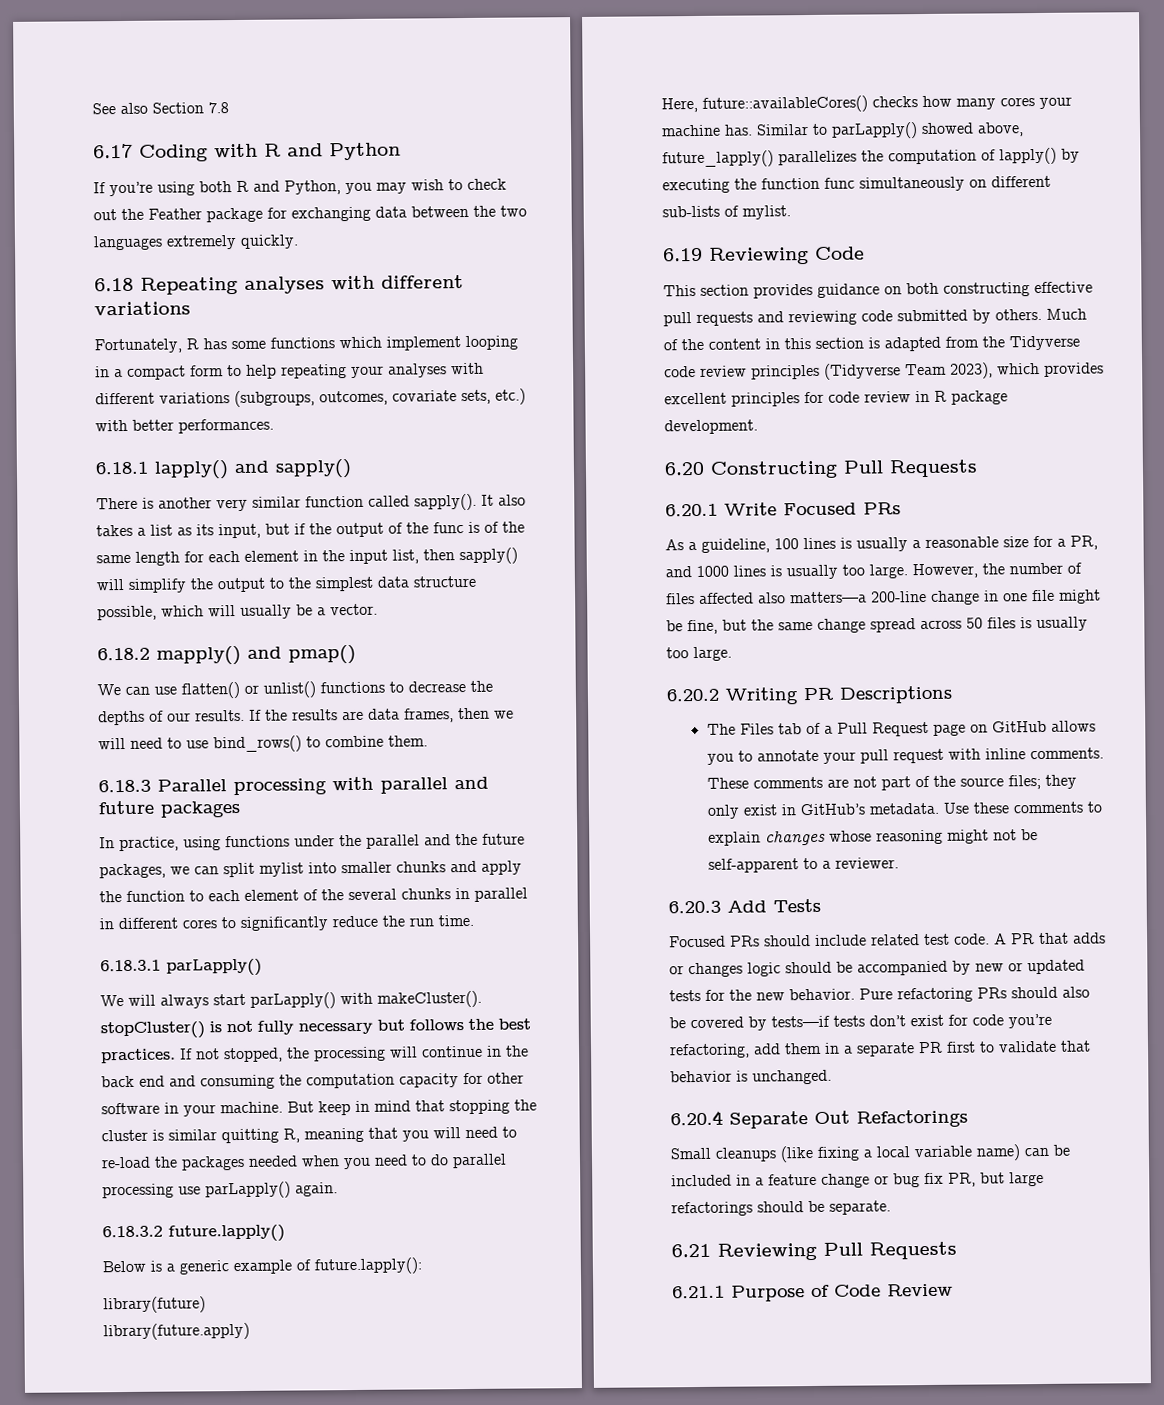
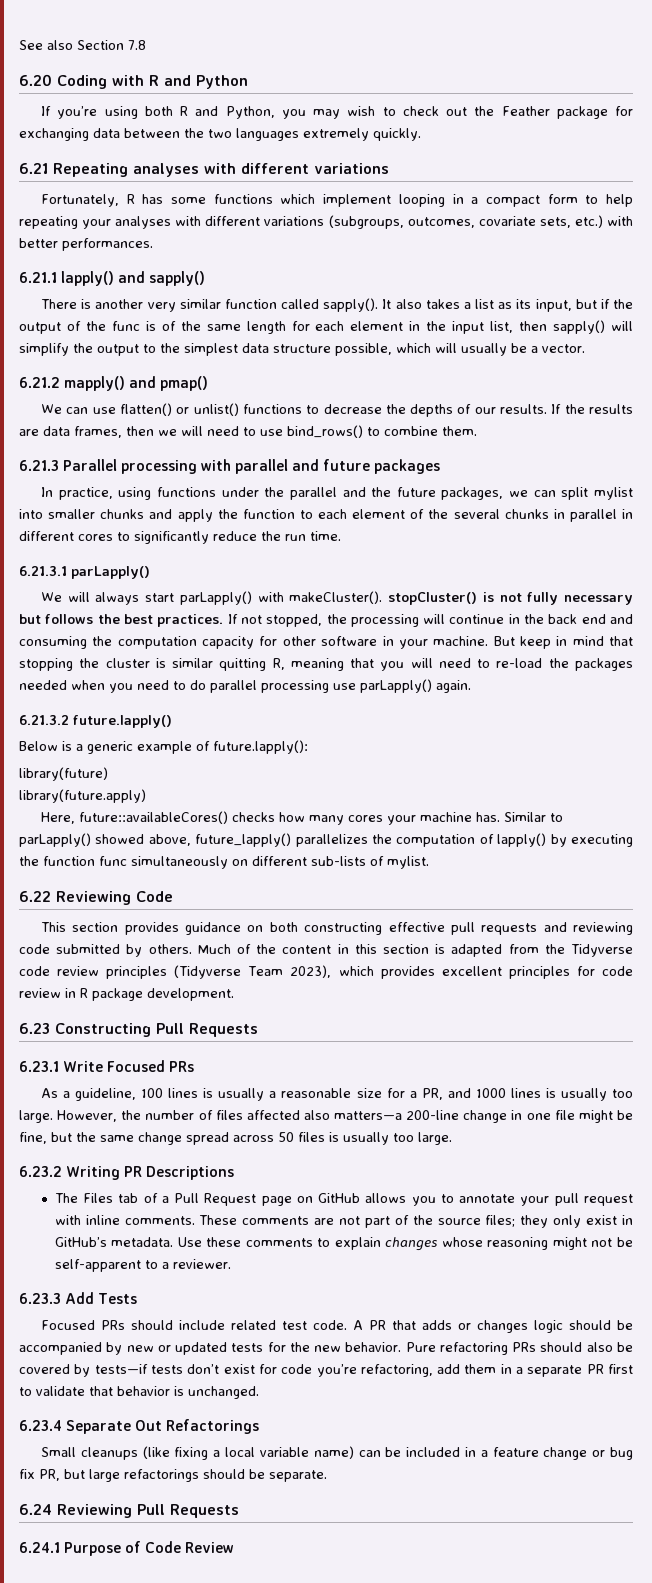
[93,143,133,159] 6.17 -> [19,74,52,86] 6.20
[94,277,134,292] 6.18 -> [19,163,48,174] 6.21
[95,461,148,475] 6.18.1 -> [19,272,57,283] 6.21.1
[97,647,150,661] 6.18.2 -> [19,377,60,388] 6.21.2
[98,779,151,793] 6.18.3 -> [19,460,59,471] 6.21.3
[100,959,161,972] 6.18.3.1 -> [19,566,67,576] 6.21.3.1
[102,1225,163,1238] 6.18.3.2 -> [19,715,69,725] 6.21.3.2
[663,247,703,262] 6.19 -> [19,891,51,902] 6.22
[664,461,705,476] 6.20 -> [19,1023,50,1034] 6.23
[665,503,718,517] 6.20.1 -> [19,1061,59,1072] 6.23.1
[666,688,719,702] 6.20.2 -> [19,1166,62,1177] 6.23.2
[668,900,721,914] 6.20.3 -> [19,1293,61,1304] 6.23.3
[670,1110,723,1126] 6.20.4 -> [19,1420,62,1431] 6.23.4
[671,1243,711,1258] 6.21 -> [19,1504,52,1515] 6.24
[672,1285,725,1299] 6.21.1 -> [19,1542,60,1553] 6.24.1

